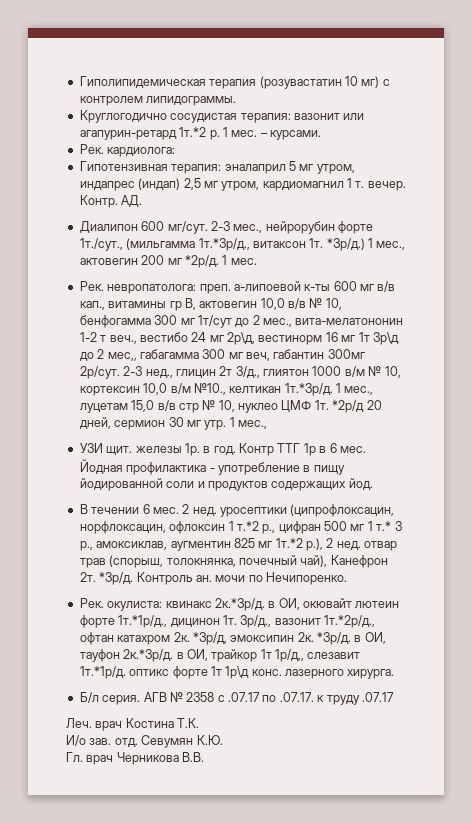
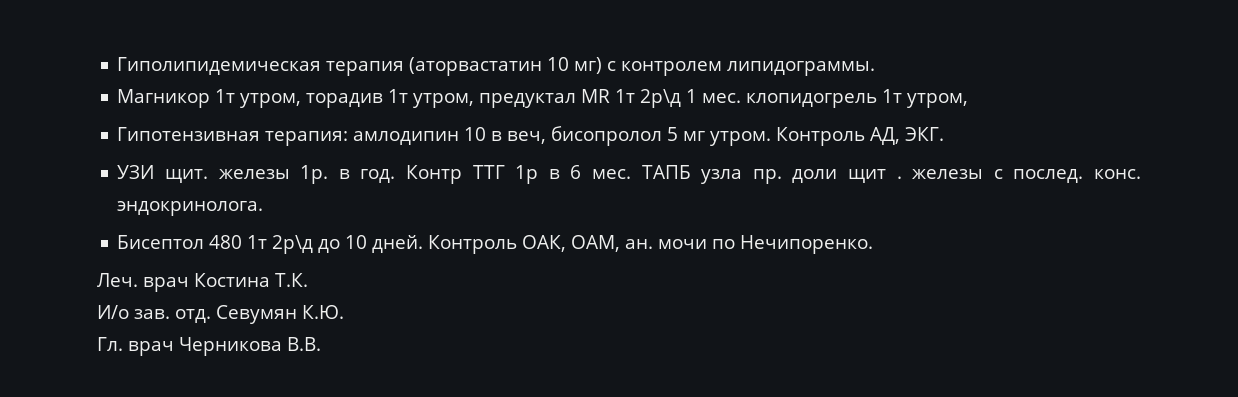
[259,76,342,89] (розувастатин -> [409,57,543,76] (аторвастатин
[79,110,365,123] [79,127,321,140] [79,144,176,157] [79,161,355,174] [79,178,406,191] [79,195,143,208] [79,221,373,234] [79,238,406,251] [79,255,257,268] [79,281,396,294] [79,298,342,311] [79,315,404,328] [79,332,399,345] [79,349,365,361] [79,366,401,379] [79,383,374,396] [79,400,382,413] [79,417,267,430] Круглогодично сосудистая терапия: вазонит или агапурин-ретард 1т.*2 р. 1 мес. – курсами. // Рек. кардиолога: // Гипотензивная терапия: эналаприл 5 мг утром, индапрес (индап) 2,5 мг утром, кардиомагнил 1 т. вечер. Контр. АД. // Диалипон 600 мг/сут. 2-3 мес., нейрорубин форте 1т./сут., (мильгамма 1т.*3р/д., витаксон 1т. *3р/д.) 1 мес., актовегин 200 мг *2р/д. 1 мес. // Рек. невропатолога: преп. а-липоевой к-ты 600 мг в/в кап., витамины гр В, актовегин 10,0 в/в № 10, бенфогамма 300 мг 1т/сут до 2 мес., вита-мелатононин 1-2 т веч., вестибо 24 мг 2р\д, вестинорм 16 мг 1т 3р\д до 2 мес,, габагамма 300 мг веч, габантин 300мг 2р/сут. 2-3 нед., глицин 2т 3/д., глиятон 1000 в/м № 10, кортексин 10,0 в/м №10., келтикан 1т.*3р/д. 1 мес., луцетам 15,0 в/в стр № 10, нуклео ЦМФ 1т. *2р/д 20 дней, сермион 30 мг утр. 1 мес., -> [117,89,969,108] [117,126,945,146] Магникор 1т утром, торадив 1т утром, предуктал MR 1т 2р\д 1 мес. клопидогрель 1т утром, // Гипотензивная терапия: амлодипин 10 в веч, бисопролол 5 мг утром. Контроль АД, ЭКГ.
[79,459,345,475] [79,478,373,491] [79,504,395,517] [79,521,402,534] [79,538,398,551] [79,555,388,568] [79,572,347,585] [79,598,400,611] [79,615,375,628] [79,632,386,645] [79,649,361,662] [79,666,395,679] [79,692,394,705] Йодная профилактика - употребление в пищу йодированной соли и продуктов содержащих йод. // В течении 6 мес. 2 нед. уросептики (ципрофлоксацин, норфлоксацин, офлоксин 1 т.*2 р., цифран 500 мг 1 т.* 3 р., амоксиклав, аугментин 825 мг 1т.*2 р.), 2 нед. отвар трав (спорыш, толокнянка, почечный чай), Канефрон 2т. *3р/д. Контроль ан. мочи по Нечипоренко. // Рек. окулиста: квинакс 2к.*3р/д. в ОИ, окювайт лютеин форте 1т.*1р/д., дицинон 1т. 3р/д., вазонит 1т.*2р/д., офтан катахром 2к. *3р/д, эмоксипин 2к. *3р/д. в ОИ, тауфон 2к.*3р/д. в ОИ, трайкор 1т 1р/д,, слезавит 1т.*1р/д. оптикс форте 1т 1р\д конс. лазерного хирурга. // Б/л серия. АГВ № 2358 с .07.17 по .07.17. к труду .07.17 -> [641,165,1141,184] [117,201,264,216] [117,235,874,254] ТАПБ узла пр. доли щит . железы с послед. конс. эндокринолога. // Бисептол 480 1т 2р\д до 10 дней. Контроль ОАК, ОАМ, ан. мочи по Нечипоренко.

